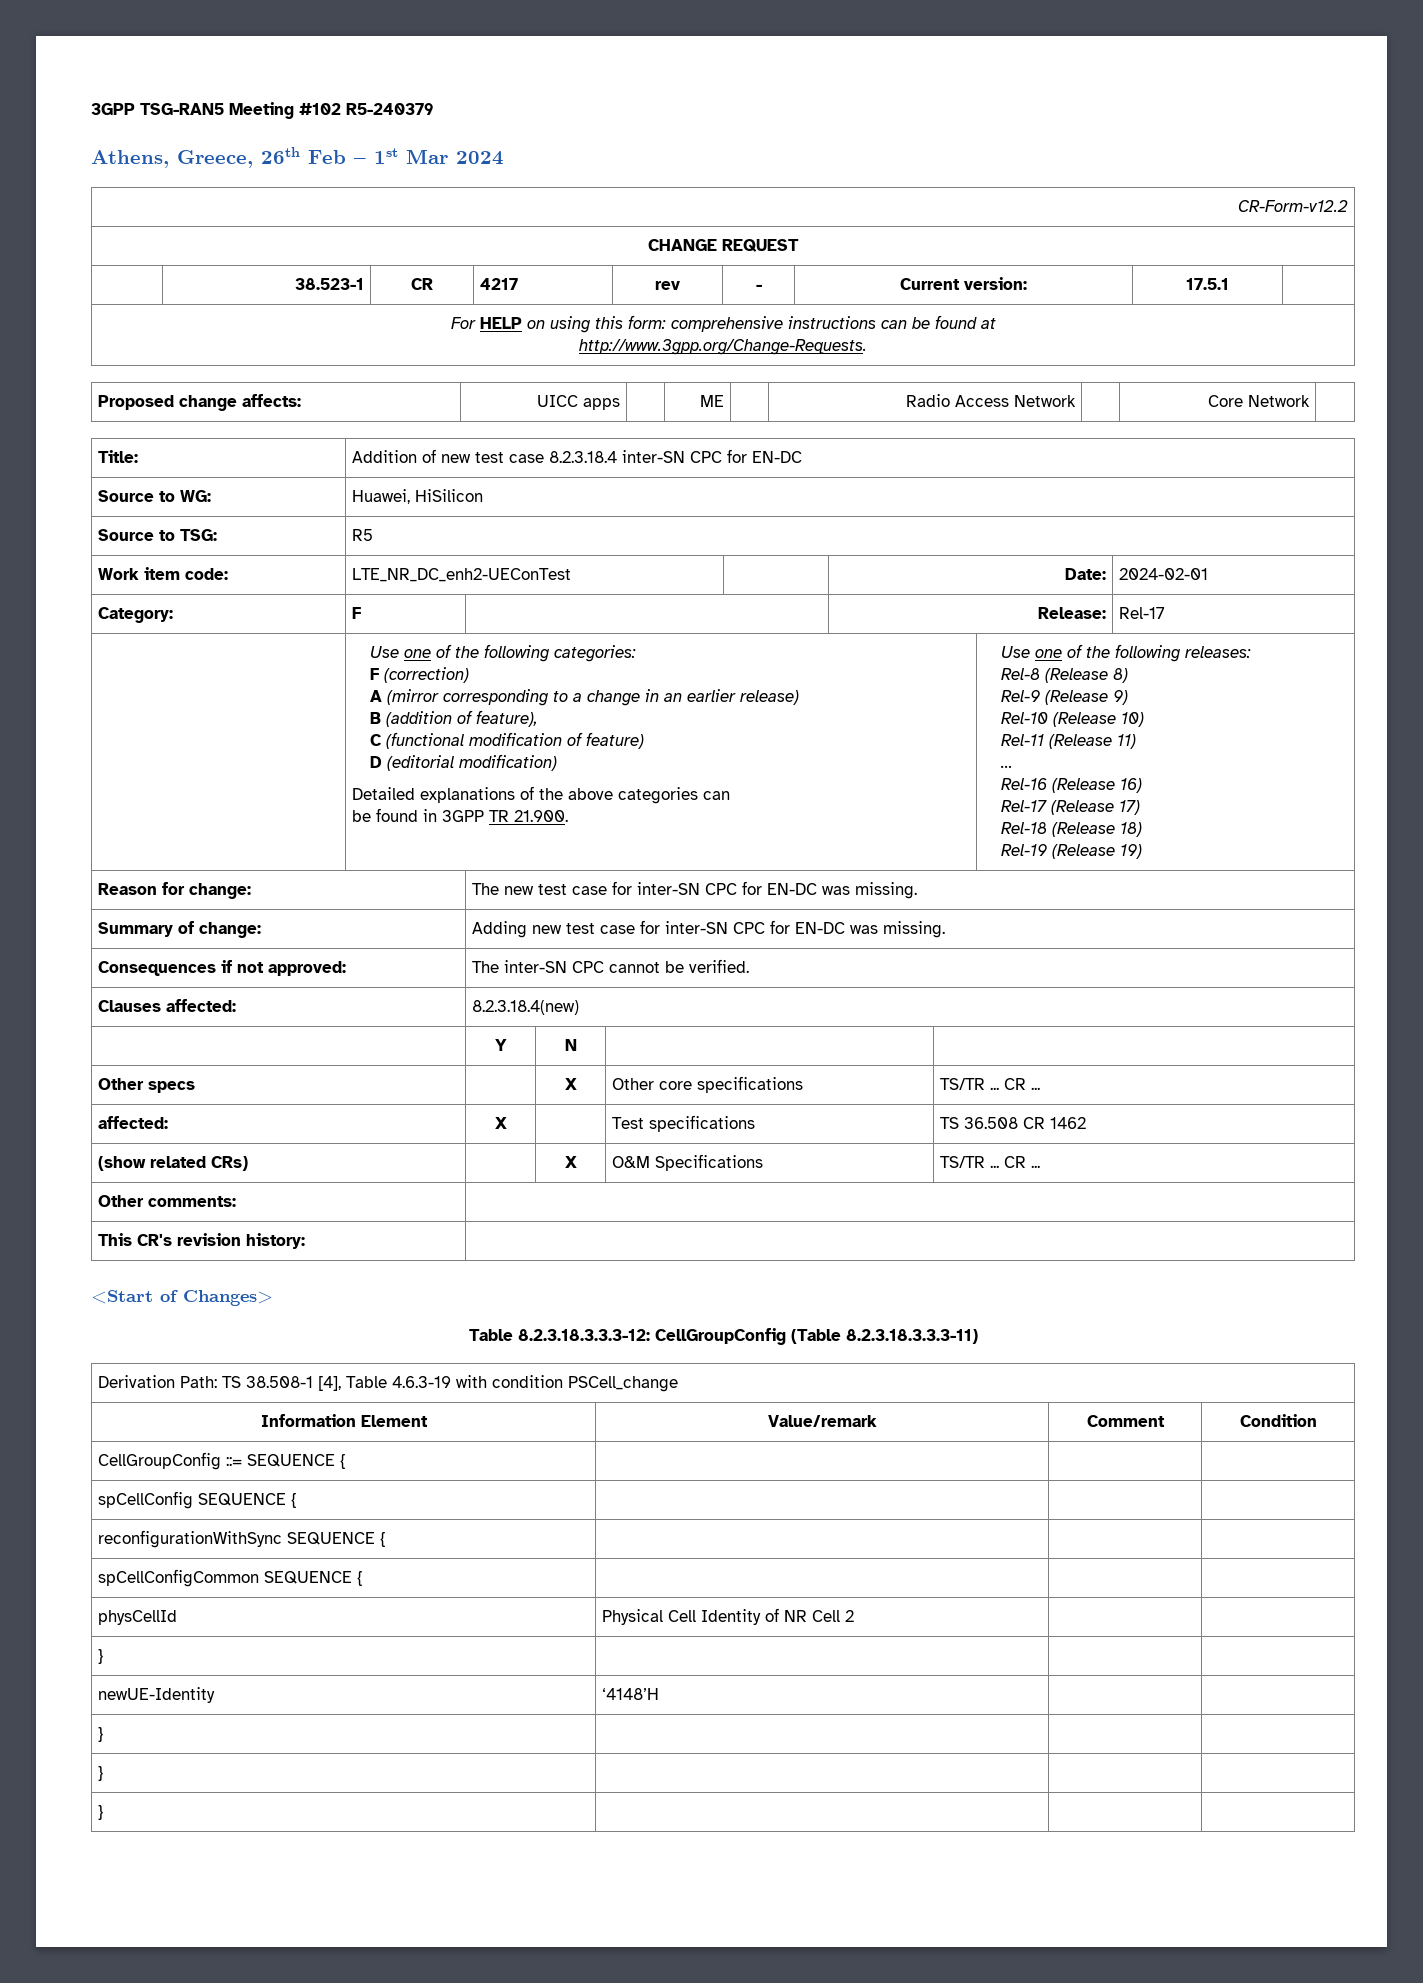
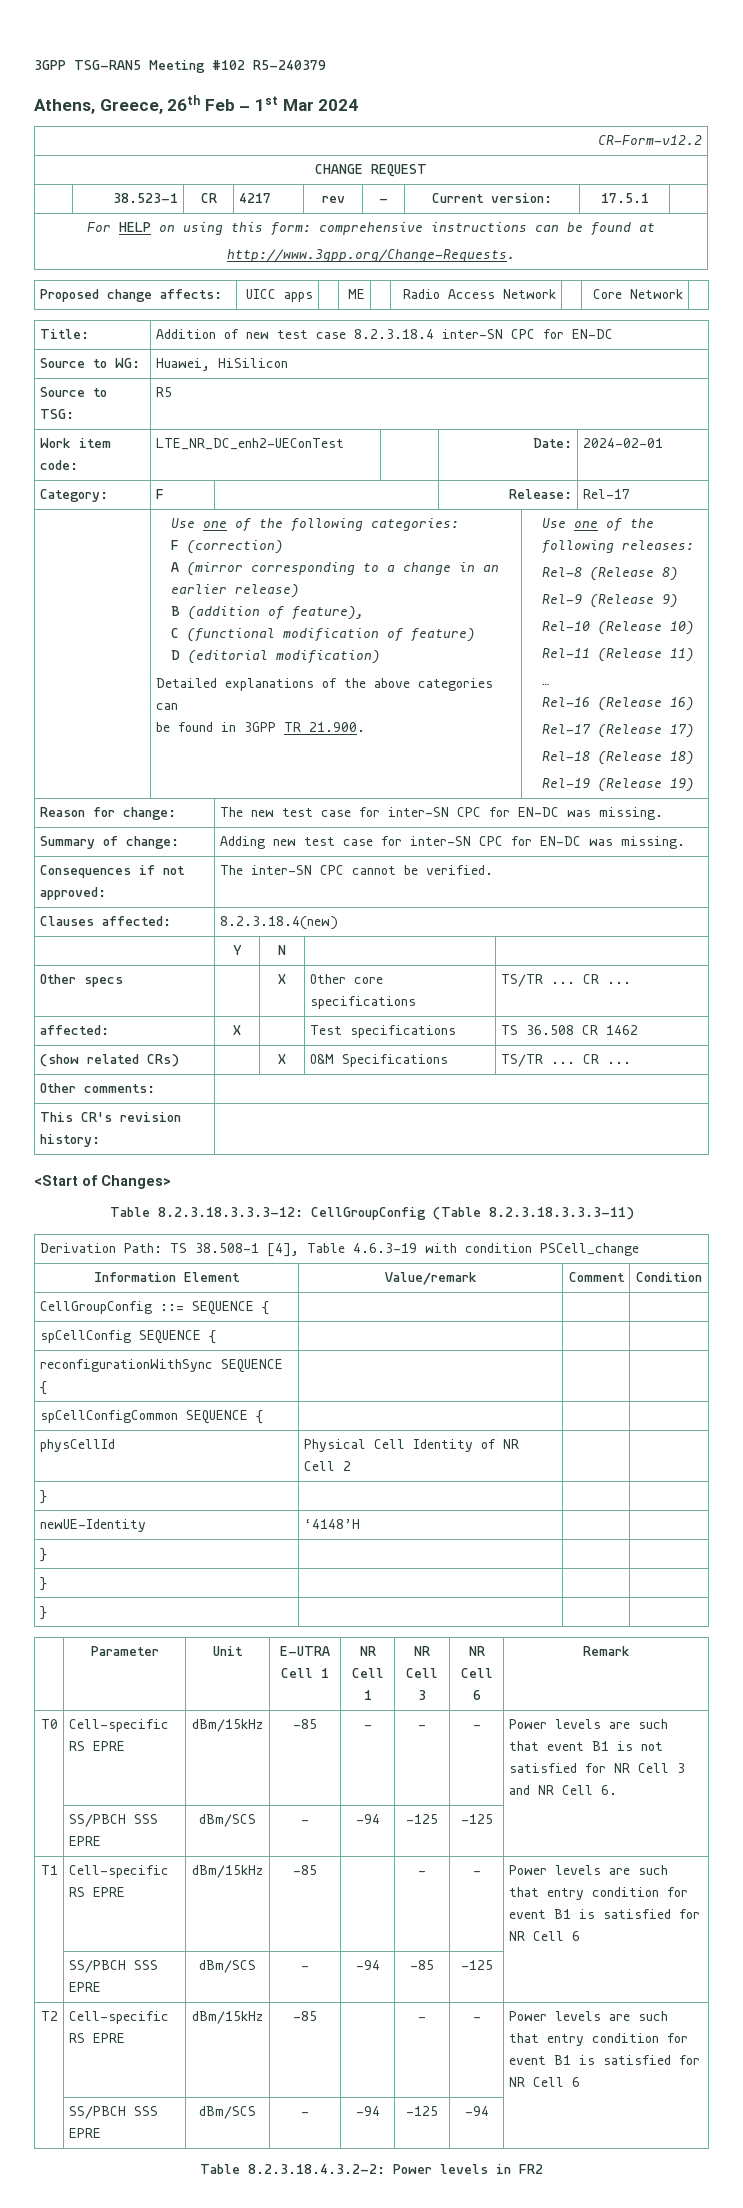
(104, 1812) none -> [90,1646,159,1656] [213,1646,243,1656] [280,1646,330,1656] [281,1668,329,1678] [359,1646,376,1656] [351,1668,384,1678] [363,1690,372,1700] [414,1646,430,1656] [406,1668,438,1678] [418,1690,426,1700] [468,1646,485,1656] [460,1668,493,1678] [472,1690,481,1700] [582,1646,630,1656] [40,1719,58,1729] [68,1719,169,1732] [68,1741,125,1751] [192,1719,263,1732] [293,1719,317,1729] [363,1725,372,1729] [418,1725,426,1729] [472,1725,481,1729] [508,1719,668,1729] [508,1741,663,1751] [508,1763,685,1773] [508,1785,617,1795] [68,1814,158,1827] [68,1836,101,1846] [199,1814,256,1827] [301,1820,309,1824] [355,1814,380,1824] [406,1814,438,1824] [460,1814,493,1824] [40,1865,58,1875] [68,1865,169,1878] [68,1887,125,1897] [192,1865,263,1878] [293,1865,317,1875] [418,1871,426,1875] [472,1871,481,1875] [508,1865,668,1875] [508,1887,688,1900] [508,1909,700,1919] [508,1931,580,1941] [68,1960,158,1973] [68,1982,101,1992] [199,1960,256,1973] [301,1966,309,1970] [355,1960,380,1970] [410,1960,434,1970] [460,1960,493,1970] [40,2011,58,2021] [68,2011,169,2024] [68,2033,125,2043] [192,2011,263,2024] [293,2011,317,2021] [418,2017,426,2021] [472,2017,481,2021] [508,2011,668,2021] [508,2033,688,2046] [508,2055,700,2065] [508,2077,580,2087] [68,2106,158,2119] [68,2128,101,2138] [199,2106,256,2119] [301,2112,309,2116] [355,2106,380,2116] [406,2106,438,2116] [464,2106,489,2116] [200,2164,543,2174] // | Parameter | Unit | E-UTRA Cell 1 | NR Cell 1 | NR Cell 3 | NR Cell 6 | Remark // T0 | Cell-specific RS EPRE | dBm/15kHz | -85 | - | - | - | Power levels are such that event B1 is not satisfied for NR Cell 3 and NR Cell 6. // | SS/PBCH SSS EPRE | dBm/SCS | - | -94 | -125 | -125 | // T1 | Cell-specific RS EPRE | dBm/15kHz | -85 | | - | - | Power levels are such that entry condition for event B1 is satisfied for NR Cell 6 // | SS/PBCH SSS EPRE | dBm/SCS | - | -94 | -85 | -125 | // T2 | Cell-specific RS EPRE | dBm/15kHz | -85 | | - | - | Power levels are such that entry condition for event B1 is satisfied for NR Cell 6 // | SS/PBCH SSS EPRE | dBm/SCS | - | -94 | -125 | -94 | // Table 8.2.3.18.4.3.2-2: Power levels in FR2

